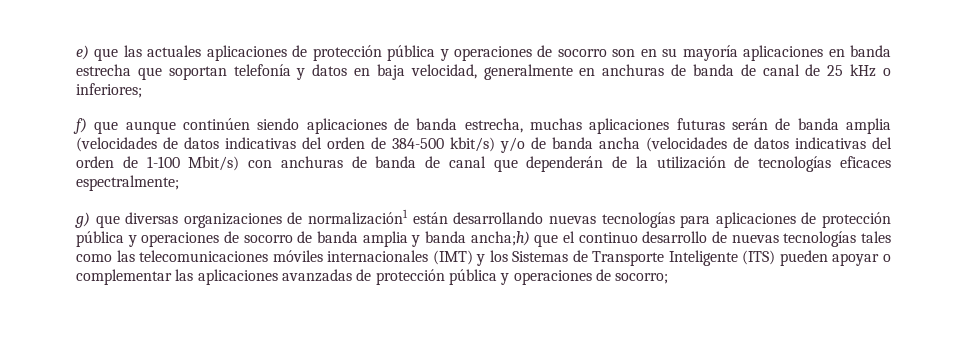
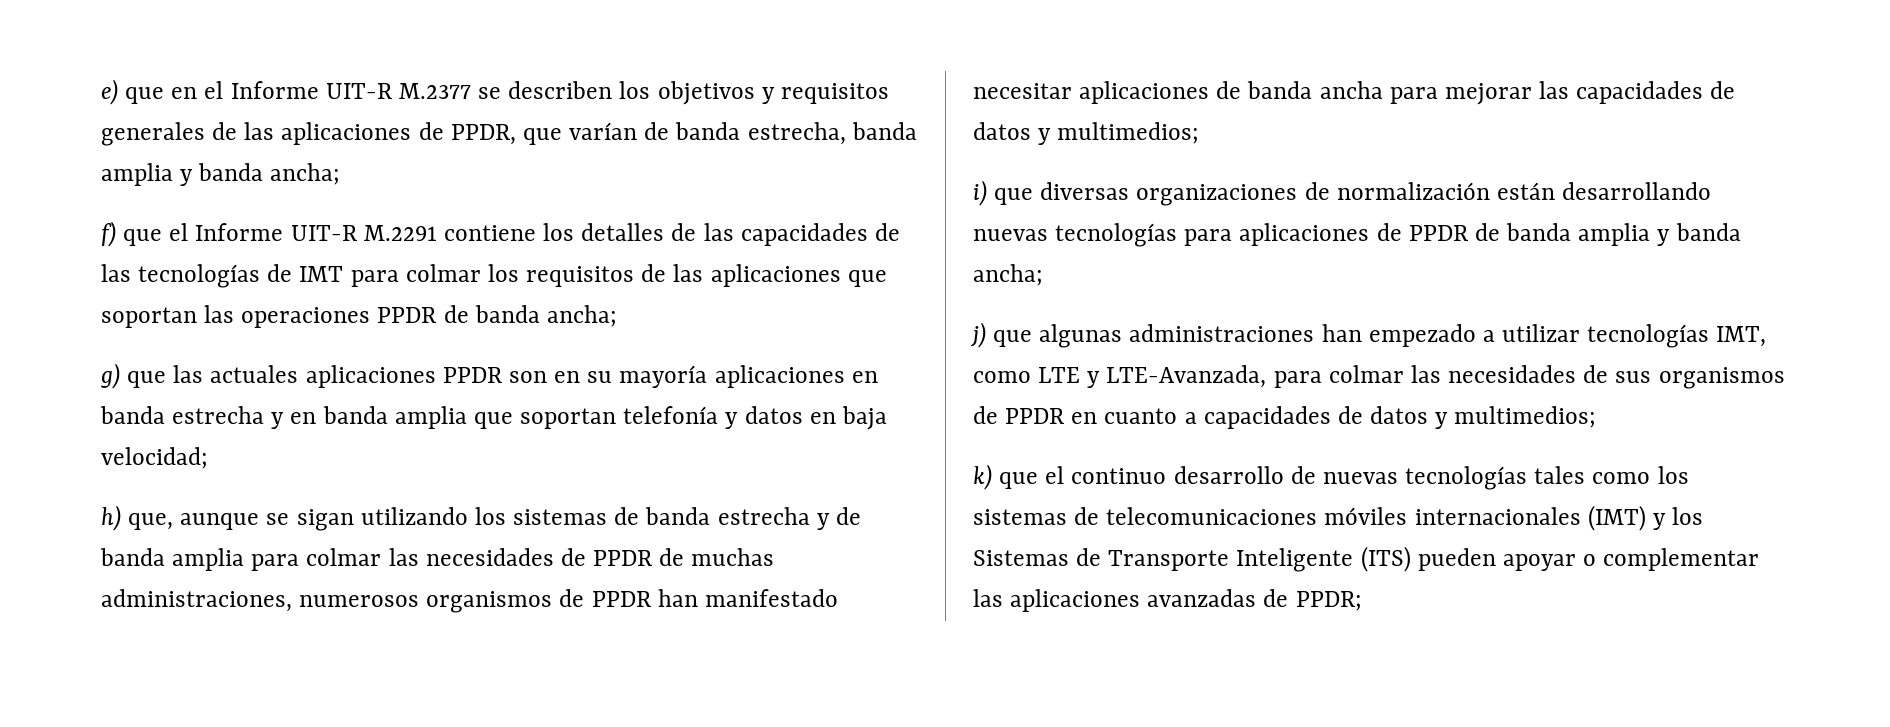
[123,45,607,61] las actuales aplicaciones de protección pública y operaciones de socorro -> [171,81,889,105] [101,122,917,146] [101,163,341,186] [101,221,900,247] [101,264,887,288] [101,305,617,328] [100,363,502,389] en el Informe UIT-R M.2377 se describen los objetivos y requisitos generales de las aplicaciones de PPDR, que varían de banda estrecha, banda amplia y banda ancha; // f) que el Informe UIT-R M.2291 contiene los detalles de las capacidades de las tecnologías de IMT para colmar los requisitos de las aplicaciones que soportan las operaciones PPDR de banda ancha; // g) que las actuales aplicaciones PPDR
(131, 70) none -> [271,406,467,429] y en banda amplia
[410,64,892,80] [76,83,142,98] [73,118,892,134] [76,137,892,153] [76,156,891,172] [76,175,179,191] [75,212,90,228] velocidad, generalmente en anchuras de banda de canal de 25 kHz o inferiores; // f) que aunque continúen siendo aplicaciones de banda estrecha, muchas aplicaciones futuras serán de banda amplia (velocidades de datos indicativas del orden de 384-500 kbit/s) y/o de banda ancha (velocidades de datos indicativas del orden de 1-100 Mbit/s) con anchuras de banda de canal que dependerán de la utilización de tecnologías eficaces espectralmente; // g) -> [101,447,208,469] [101,505,861,531] [100,548,775,571] [101,589,838,613] [973,81,1736,105] [973,122,1200,145] [973,180,987,206] velocidad; // h) que, aunque se sigan utilizando los sistemas de banda estrecha y de banda amplia para colmar las necesidades de PPDR de muchas administraciones, numerosos organismos de PPDR han manifestado necesitar aplicaciones de banda ancha para mejorar las capacidades de datos y multimedios; // i)
[308,209,409,225] normalización1 -> [1336,182,1490,200] normalización
[822,212,892,228] [76,231,293,247] protección pública y operaciones de socorro -> [1408,225,1468,241] PPDR
[470,231,530,246] ancha;h) -> [973,264,1043,286] [970,322,1767,348] [973,365,1785,389] [973,406,1597,429] [973,464,992,490] ancha; // j) que algunas administraciones han empezado a utilizar tecnologías IMT, como LTE y LTE-Avanzada, para colmar las necesidades de sus organismos de PPDR en cuanto a capacidades de datos y multimedios; // k)
[116,250,135,262] las -> [1657,466,1689,484] [973,507,1100,525] los sistemas de
[375,269,669,285] protección pública y operaciones de socorro; -> [1295,591,1362,611] PPDR;

